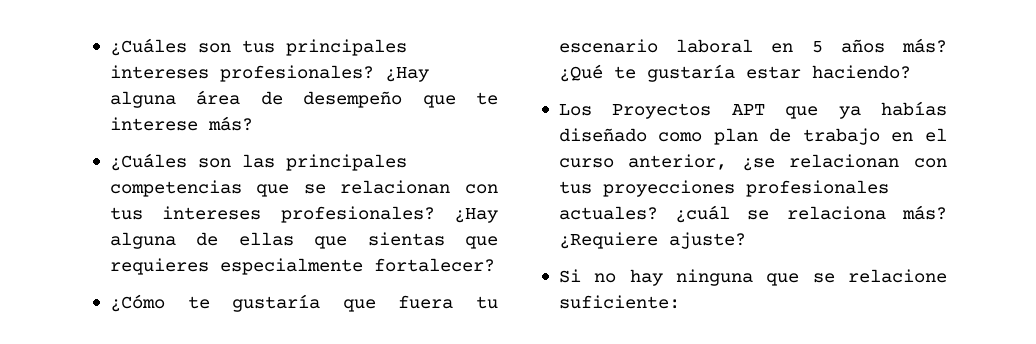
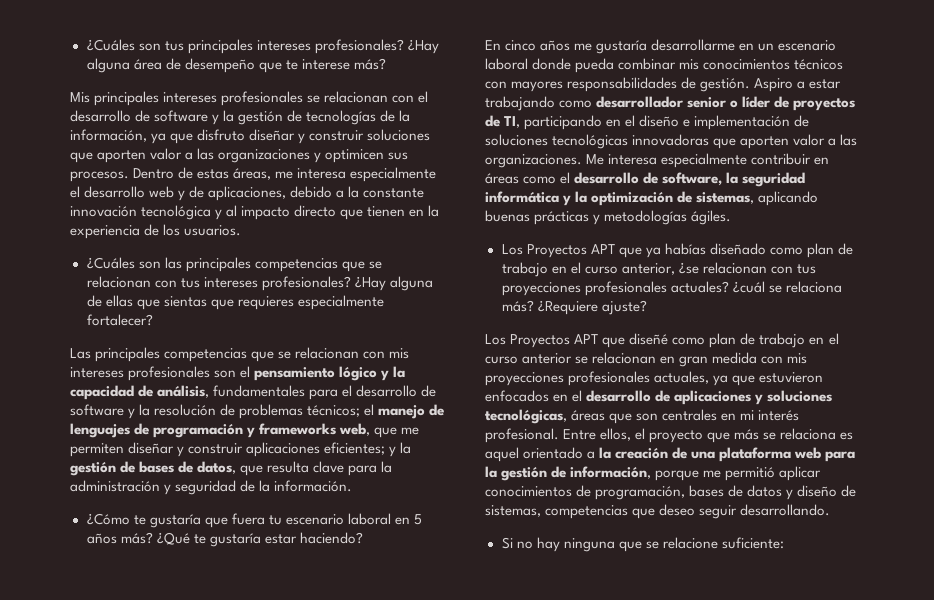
(253, 123) none -> [70,91,429,106] [70,110,411,125] [70,129,431,144] [70,148,409,163] [70,167,437,182] [70,186,425,201] [70,205,440,220] [70,224,242,239] // Mis principales intereses profesionales se relacionan con el desarrollo de software y la gestión de tecnologías de la información, ya que disfruto diseñar y construir soluciones que aporten valor a las organizaciones y optimicen sus procesos. Dentro de estas áreas, me interesa especialmente el desarrollo web y de aplicaciones, debido a la constante innovación tecnológica y al impacto directo que tienen en la experiencia de los usuarios.
(495, 265) none -> [70,347,410,362] [70,366,406,381] [70,385,437,400] [70,404,445,419] [70,423,420,438] [70,442,412,457] [70,461,393,476] [70,480,353,495] // Las principales competencias que se relacionan con mis intereses profesionales son el pensamiento lógico y la capacidad de análisis, fundamentales para el desarrollo de software y la resolución de problemas técnicos; el manejo de lenguajes de programación y frameworks web, que me permiten diseñar y construir aplicaciones eficientes; y la gestión de bases de datos, que resulta clave para la administración y seguridad de la información.
(911, 72) none -> [485,39,837,54] [485,58,844,73] [485,77,842,92] [485,96,856,111] [485,115,810,130] [485,134,858,149] [485,153,830,168] [485,172,806,187] [485,191,819,206] [485,210,732,225] // En cinco años me gustaría desarrollarme en un escenario laboral donde pueda combinar mis conocimientos técnicos con mayores responsabilidades de gestión. Aspiro a estar trabajando como desarrollador senior o líder de proyectos de TI, participando en el diseño e implementación de soluciones tecnológicas innovadoras que aporten valor a las organizaciones. Me interesa especialmente contribuir en áreas como el desarrollo de software, la seguridad informática y la optimización de sistemas, aplicando buenas prácticas y metodologías ágiles.
(746, 240) none -> [485,333,839,348] [485,352,808,367] [485,371,824,386] [485,390,833,405] [485,409,800,424] [485,428,854,443] [485,447,856,462] [485,466,822,481] [485,485,857,500] [485,504,831,519] // Los Proyectos APT que diseñé como plan de trabajo en el curso anterior se relacionan en gran medida con mis proyecciones profesionales actuales, ya que estuvieron enfocados en el desarrollo de aplicaciones y soluciones tecnológicas, áreas que son centrales en mi interés profesional. Entre ellos, el proyecto que más se relaciona es aquel orientado a la creación de una plataforma web para la gestión de información, porque me permitió aplicar conocimientos de programación, bases de datos y diseño de sistemas, competencias que deseo seguir desarrollando.

